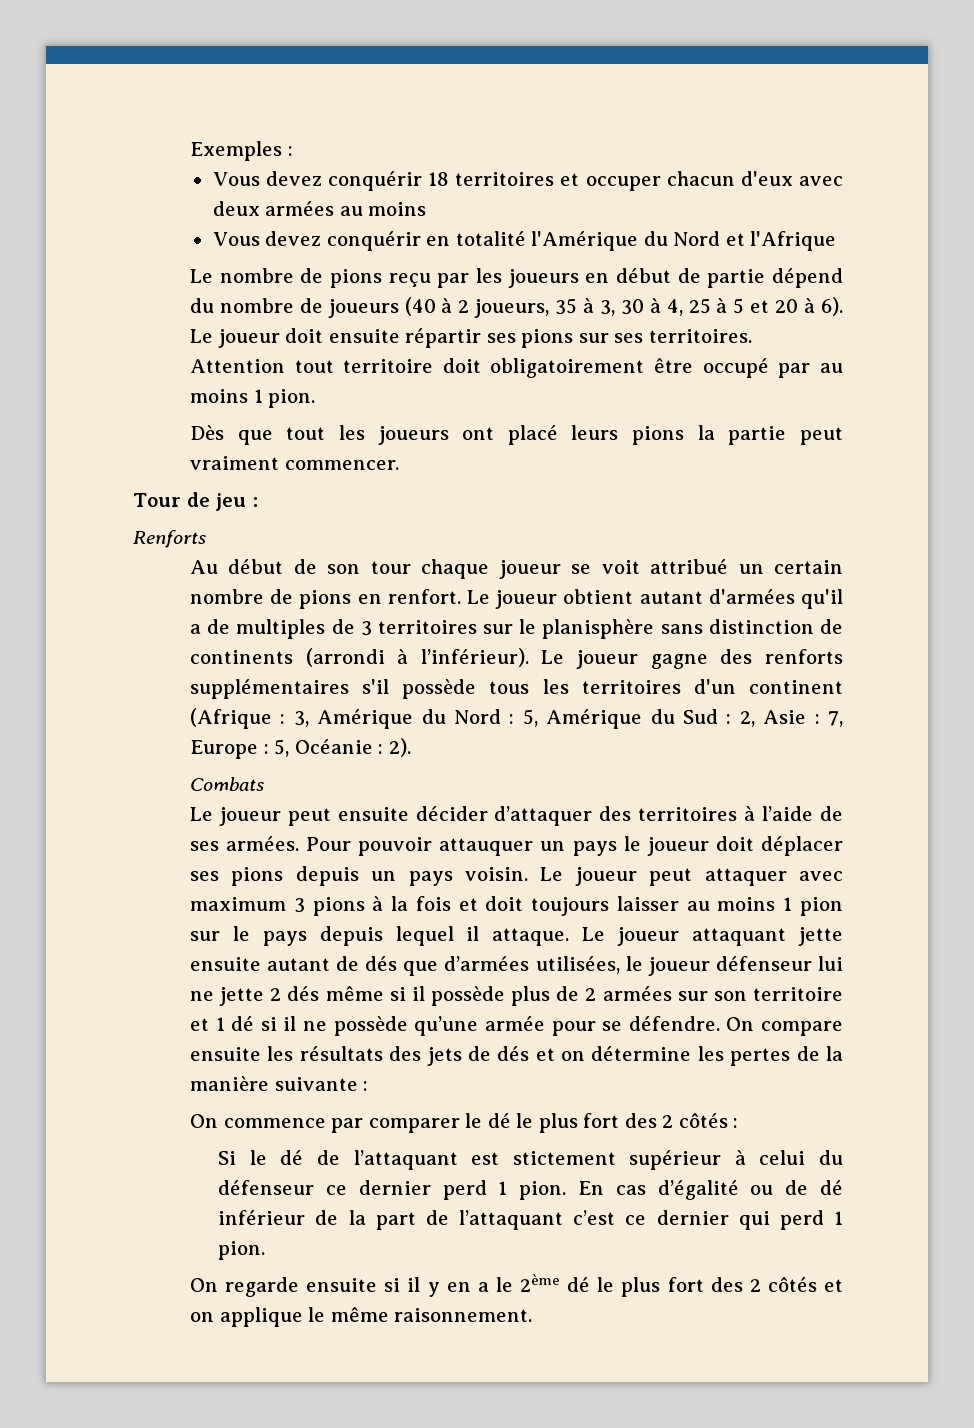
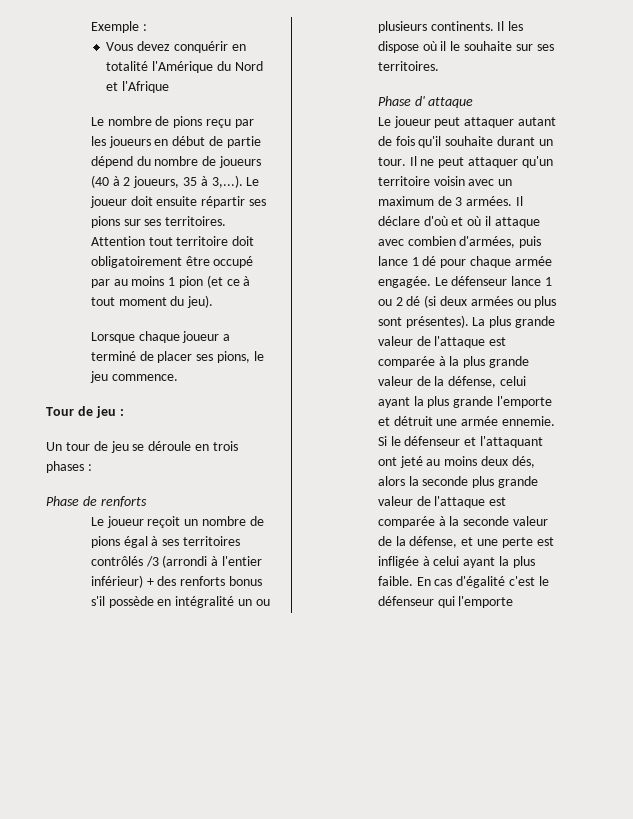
[189,141,293,161] [212,171,843,191] [212,201,427,216] Exemples : // Vous devez conquérir 18 territoires et occuper chacun d'eux avec deux armées au moins -> [90,21,147,33] Exemple :
[599,297,844,316] 3, 30 à 4, 25 à 5 et 20 à 6). -> [211,175,243,188] 3,...).
[268,389,316,408] [189,425,843,445] [189,456,400,470] [133,492,258,511] [133,530,207,548] [189,559,843,579] [189,589,843,609] [189,619,843,639] [189,648,708,669] pion. // Dès que tout les joueurs ont placé leurs pions la partie peut vraiment commencer. // Tour de jeu : // Renforts // Au début de son tour chaque joueur se voit attribué un certain nombre de pions en renfort. Le joueur obtient autant d'armées qu'il a de multiples de 3 territoires sur le planisphère sans distinction de continents (arrondi à l’inférieur). Le joueur gagne -> [179,275,251,288] [90,295,214,308] [90,331,231,343] [90,351,264,363] [89,371,178,383] [46,406,124,418] [46,441,238,453] [46,461,93,473] [46,496,147,507] [90,516,264,528] [90,536,241,548] [90,555,263,568] [90,575,154,588] pion (et ce à tout moment du jeu). // Lorsque chaque joueur a terminé de placer ses pions, le jeu commence. // Tour de jeu : // Un tour de jeu se déroule en trois phases : // Phase de renforts // Le joueur reçoit un nombre de pions égal à ses territoires contrôlés /3 (arrondi à l'entier inférieur) +
[189,679,349,699] supplémentaires -> [229,576,263,586] bonus
[489,679,843,694] [189,708,844,729] [189,738,411,759] [189,777,264,791] [189,806,843,826] [189,836,843,856] [189,866,843,886] [189,896,843,916] [189,926,843,946] [189,956,843,976] [189,986,843,1006] [189,1016,844,1036] [189,1046,843,1066] [189,1076,369,1091] [189,1113,739,1133] [218,1150,844,1170] [218,1180,843,1200] [218,1210,843,1230] [218,1241,266,1260] [189,1273,843,1297] [189,1307,533,1327] tous les territoires d'un continent (Afrique : 3, Amérique du Nord : 5, Amérique du Sud : 2, Asie : 7, Europe : 5, Océanie : 2). // Combats // Le joueur peut ensuite décider d’attaquer des territoires à l’aide de ses armées. Pour pouvoir attauquer un pays le joueur doit déplacer ses pions depuis un pays voisin. Le joueur peut attaquer avec maximum 3 pions à la fois et doit toujours laisser au moins 1 pion sur le pays depuis lequel il attaque. Le joueur attaquant jette ensuite autant de dés que d’armées utilisées, le joueur défenseur lui ne jette 2 dés même si il possède plus de 2 armées sur son territoire et 1 dé si il ne possède qu’une armée pour se défendre. On compare ensuite les résultats des jets de dés et on détermine les pertes de la manière suivante : // On commence par comparer le dé le plus fort des 2 côtés : // Si le dé de l’attaquant est stictement supérieur à celui du défenseur ce dernier perd 1 pion. En cas d’égalité ou de dé inférieur de la part de l’attaquant c’est ce dernier qui perd 1 pion. // On regarde ensuite si il y en a le 2ème dé le plus fort des 2 côtés et on applique le même raisonnement. -> [157,596,270,608] [377,21,524,33] [377,41,554,53] [377,61,439,71] [377,96,474,108] [377,116,557,128] [377,136,553,148] [377,156,553,168] [377,176,513,186] [377,196,524,206] [377,216,540,228] [377,236,542,248] [377,256,552,268] [377,276,553,288] [377,295,557,308] [377,315,556,328] [377,336,507,348] [377,356,530,368] [377,376,527,388] [377,396,553,408] [377,416,556,426] [377,436,544,448] [377,456,535,468] [377,476,539,488] [377,496,507,508] [377,516,549,528] [377,536,554,548] [377,556,535,568] [377,576,549,588] [377,596,514,608] en intégralité un ou plusieurs continents. Il les dispose où il le souhaite sur ses territoires. // Phase d' attaque // Le joueur peut attaquer autant de fois qu'il souhaite durant un tour. Il ne peut attaquer qu'un territoire voisin avec un maximum de 3 armées. Il déclare d'où et où il attaque avec combien d'armées, puis lance 1 dé pour chaque armée engagée. Le défenseur lance 1 ou 2 dé (si deux armées ou plus sont présentes). La plus grande valeur de l'attaque est comparée à la plus grande valeur de la défense, celui ayant la plus grande l'emporte et détruit une armée ennemie. Si le défenseur et l'attaquant ont jeté au moins deux dés, alors la seconde plus grande valeur de l'attaque est comparée à la seconde valeur de la défense, et une perte est infligée à celui ayant la plus faible. En cas d'égalité c'est le défenseur qui l'emporte

